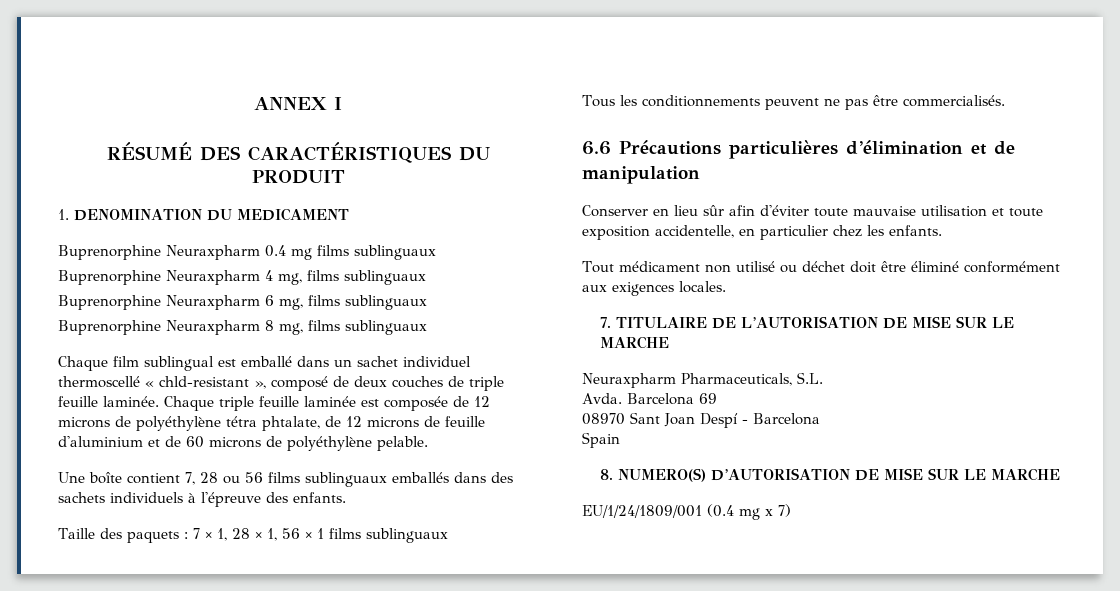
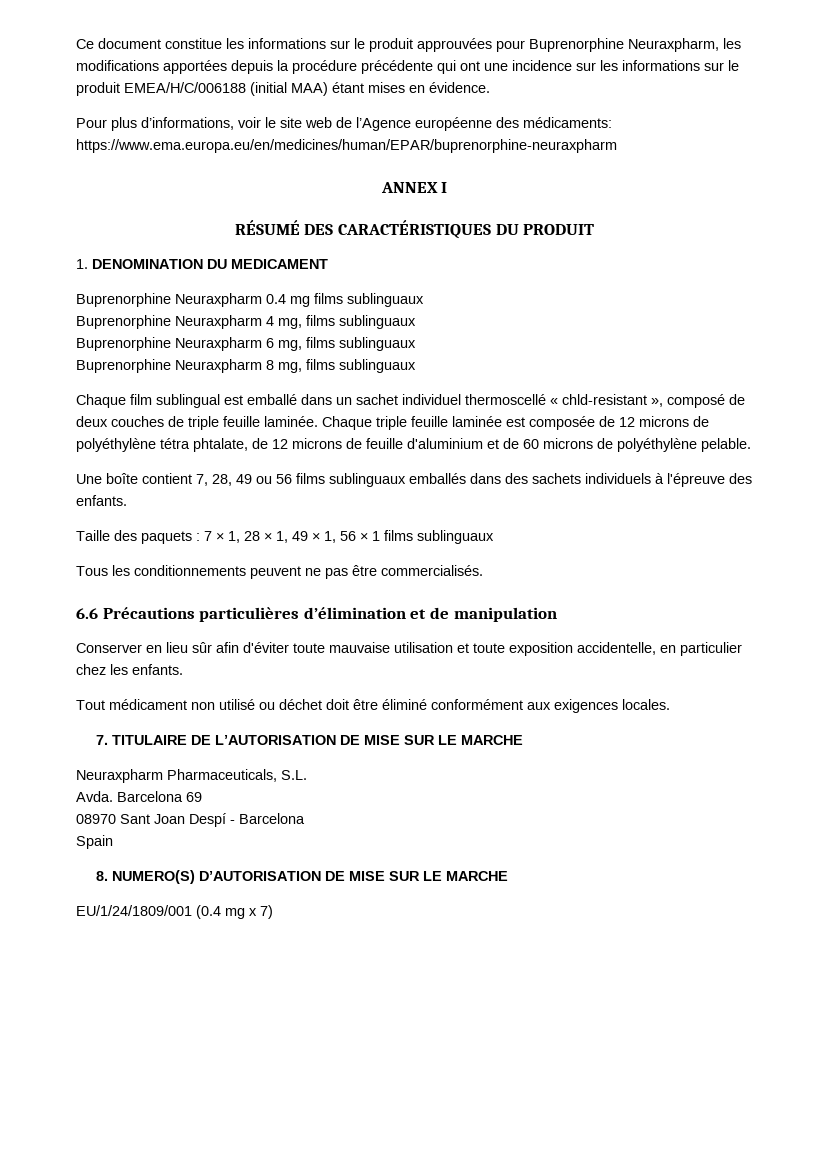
(254, 103) none -> [76,38,741,52] [76,60,739,74] [76,82,490,96] [76,117,612,131] [76,139,617,153] Ce document constitue les informations sur le produit approuvées pour Buprenorphine Neuraxpharm, les modifications apportées depuis la procédure précédente qui ont une incidence sur les informations sur le produit EMEA/H/C/006188 (initial MAA) étant mises en évidence. // Pour plus d’informations, voir le site web de l’Agence européenne des médicaments: https://www.ema.europa.eu/en/medicines/human/EPAR/buprenorphine-neuraxpharm //
[200,472,218,483] 28 -> [212,474,252,486] 28, 49
(277, 534) none -> [292,531,336,543] 49 × 1,

